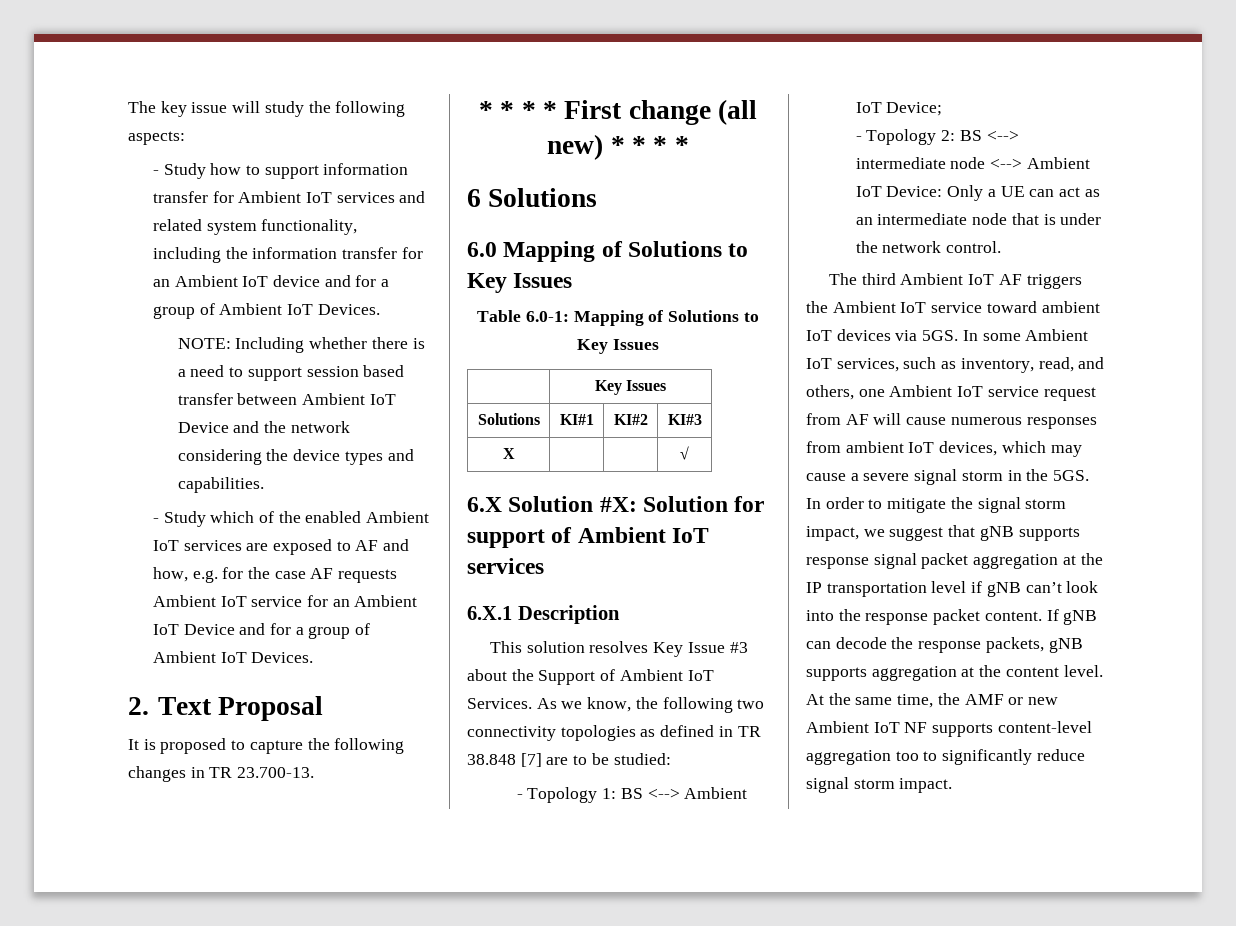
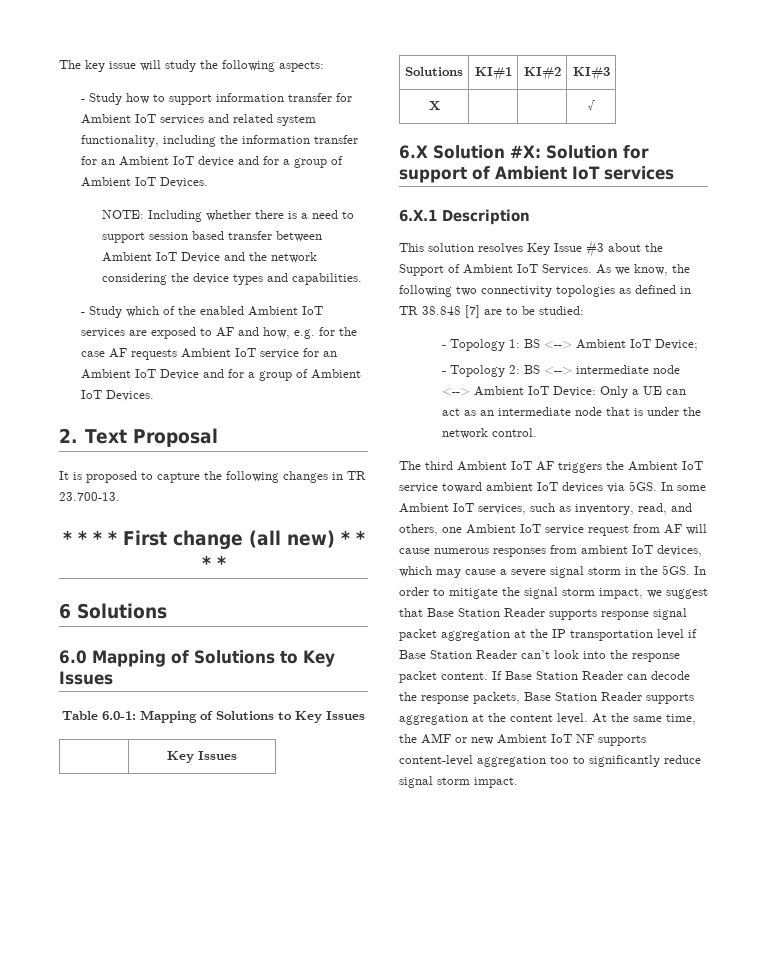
[979,526,1014,541] gNB -> [427,608,545,617] Base Station Reader
[986,582,1021,597] gNB -> [399,650,517,659] Base Station Reader
[1063,610,1098,625] gNB -> [505,671,623,680] Base Station Reader
[1048,638,1083,653] gNB -> [524,692,642,701] Base Station Reader

